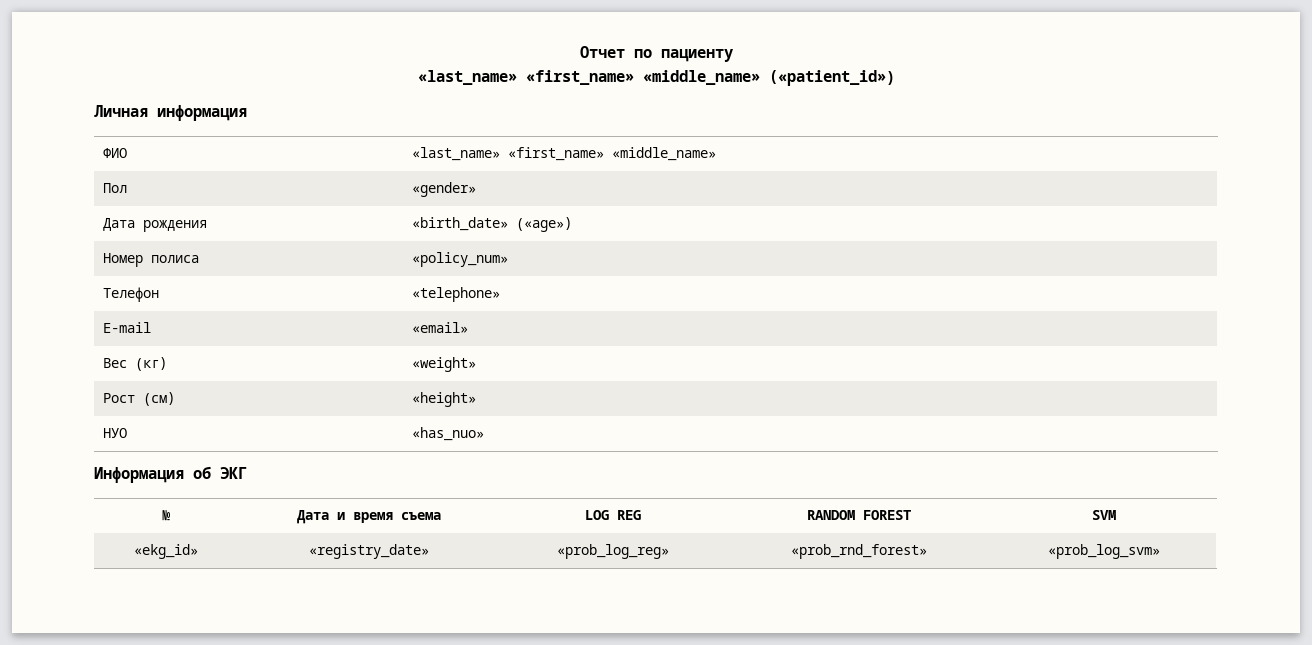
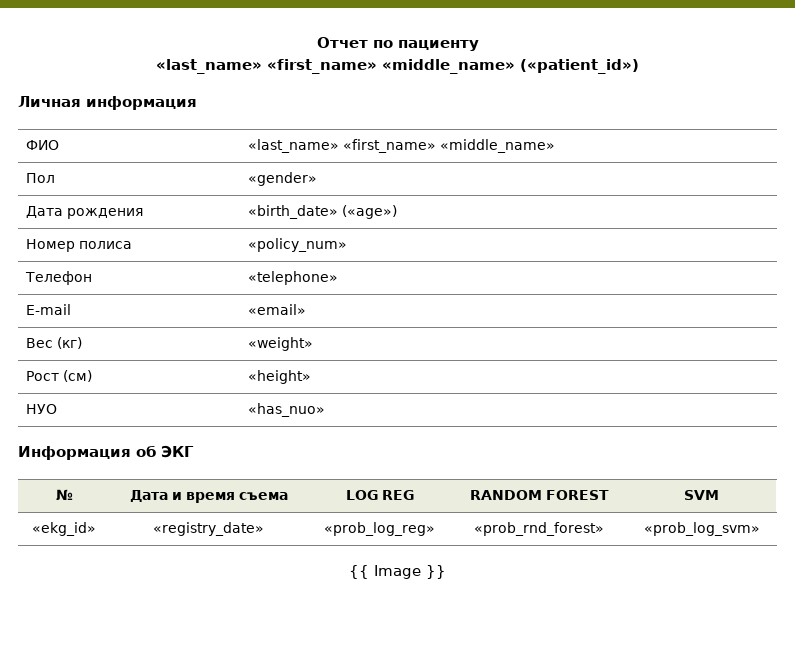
(1160, 551) none -> [349,565,446,579] // {{ Image }}

